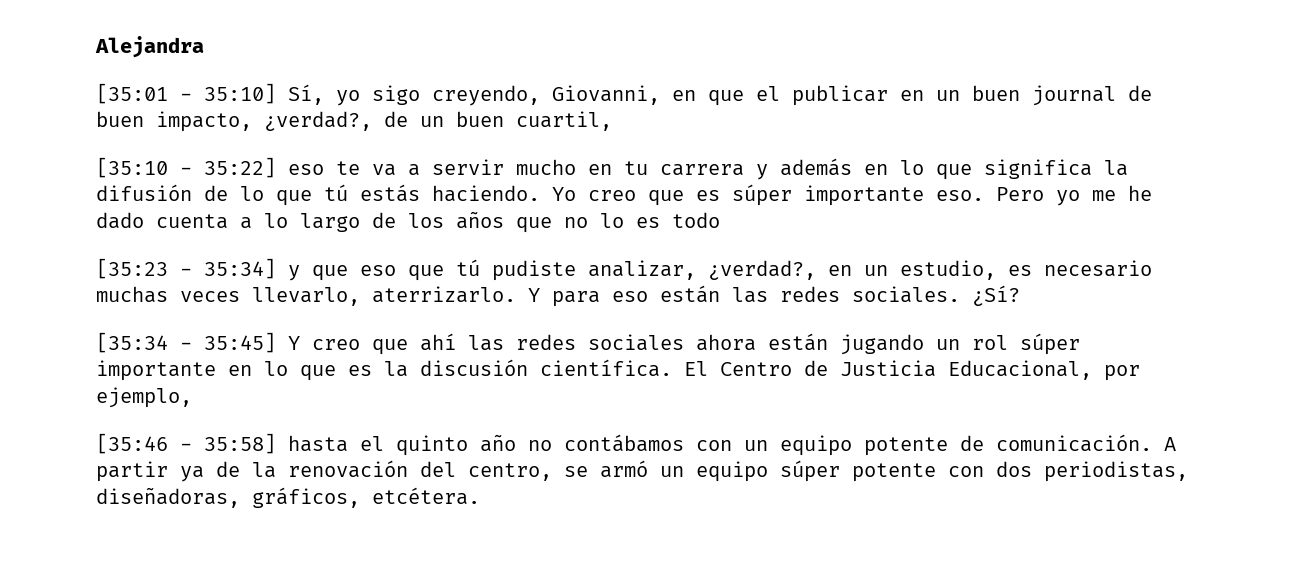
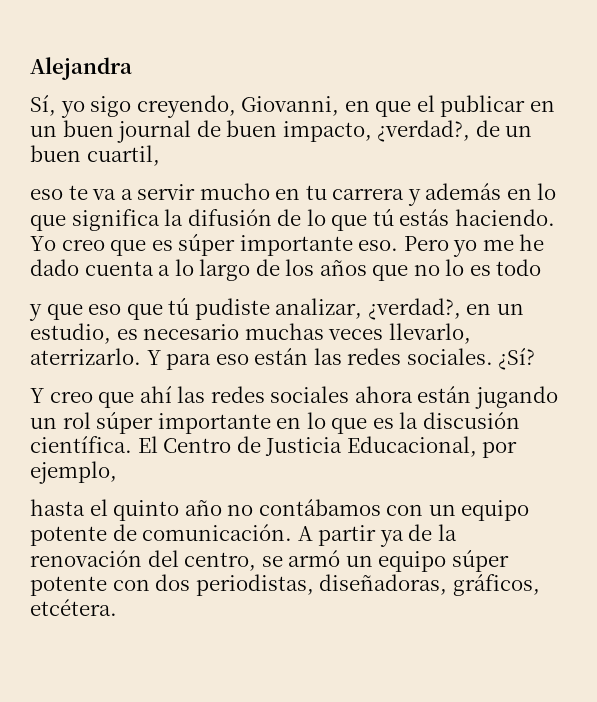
[96,83,276,104] [35:01 - 35:10] -> (132, 68) none
[96,157,276,178] [35:10 - 35:22] -> (160, 155) none
[96,258,276,279] [35:23 - 35:34] -> (542, 267) none
[96,332,276,353] [35:34 - 35:45] -> (536, 359) none
[96,433,276,454] [35:46 - 35:58] -> (117, 472) none

